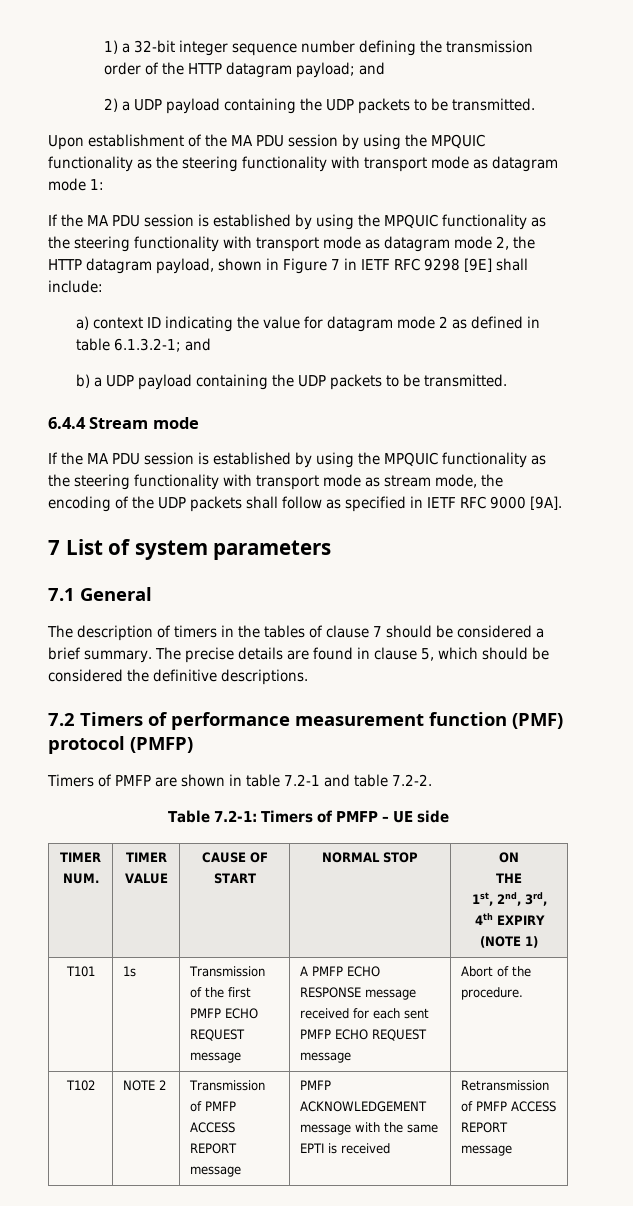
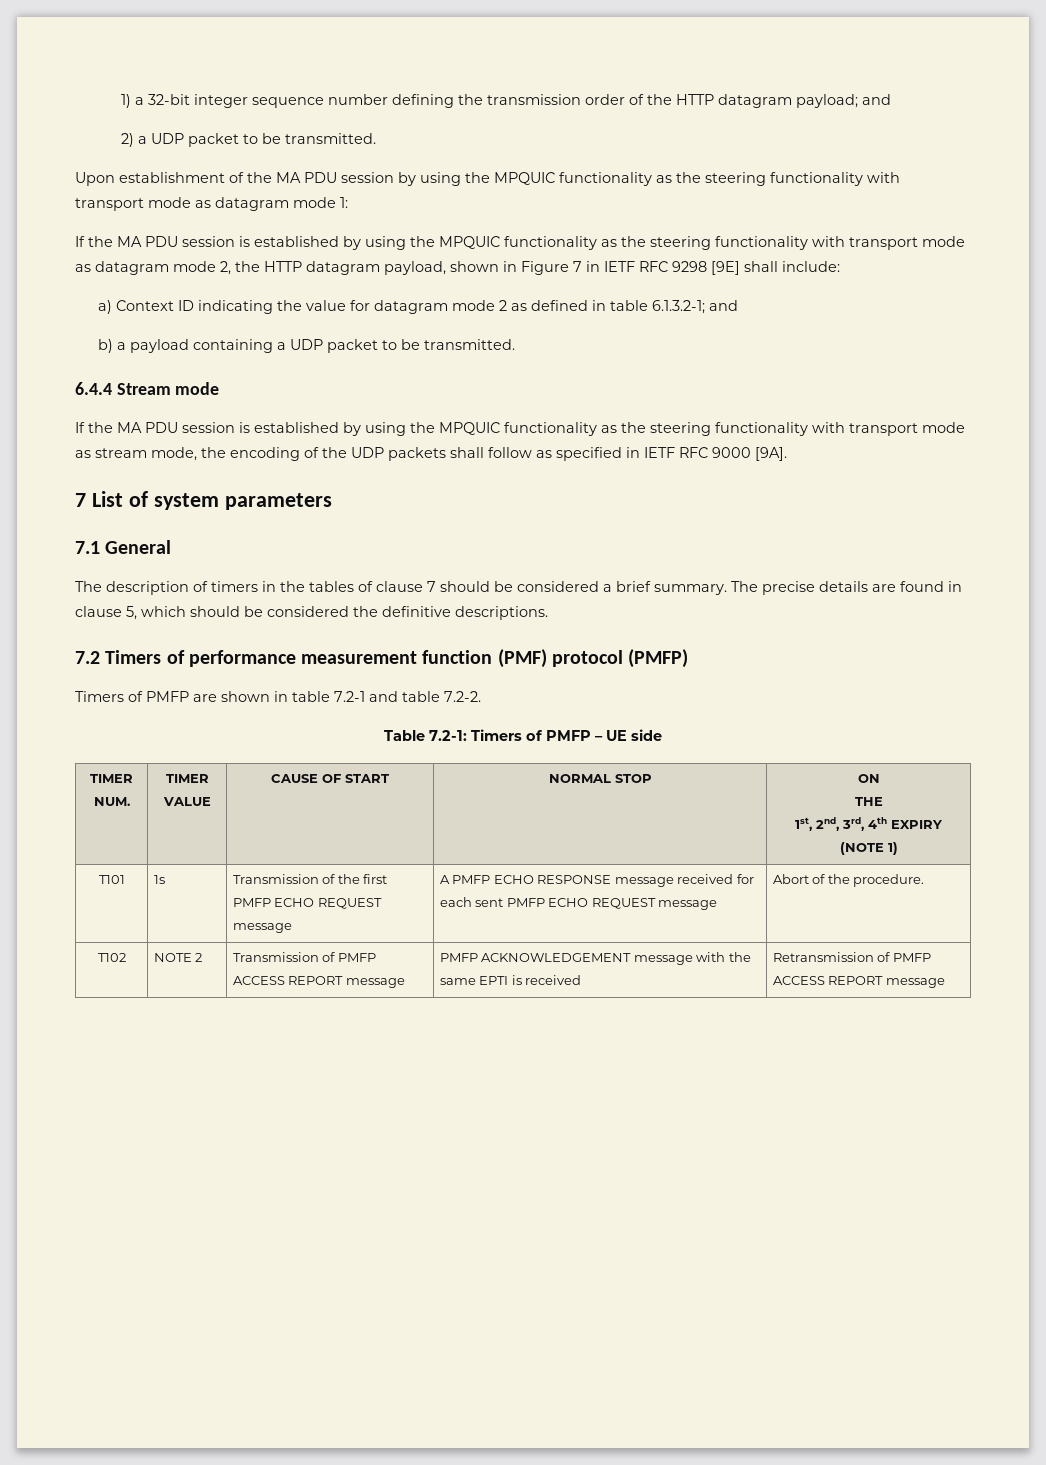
[166,98,411,114] payload containing the UDP packets -> [187,133,239,147] packet
[93,317,144,329] context -> [115,300,174,311] Context
[106,374,383,390] UDP payload containing the UDP packets -> [129,339,378,353] payload containing a UDP packet

